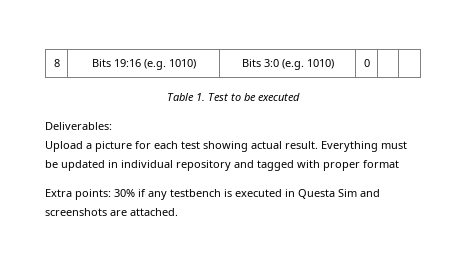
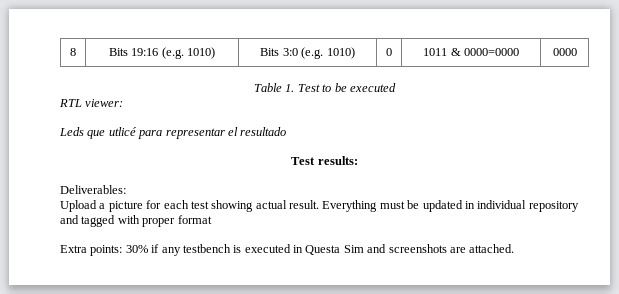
(370, 63) | -> [423,48,519,56] [552,48,577,56] 1011 & 0000=0000 | 0000
(300, 97) none -> [59,99,124,107] [59,127,287,139] [291,156,358,165] // RTL viewer: // Leds que utlicé para representar el resultado // Test results:

